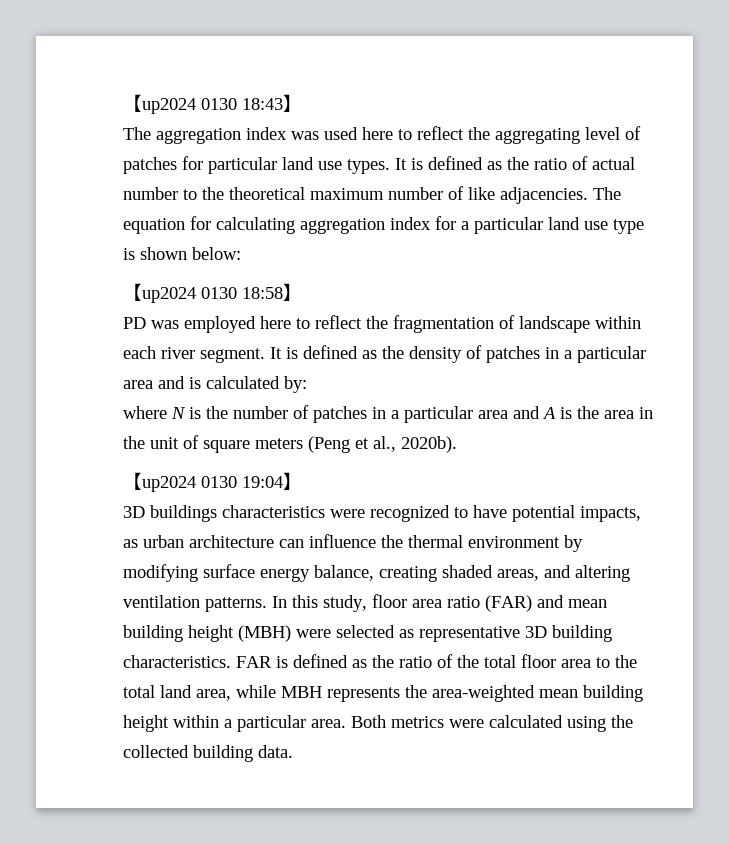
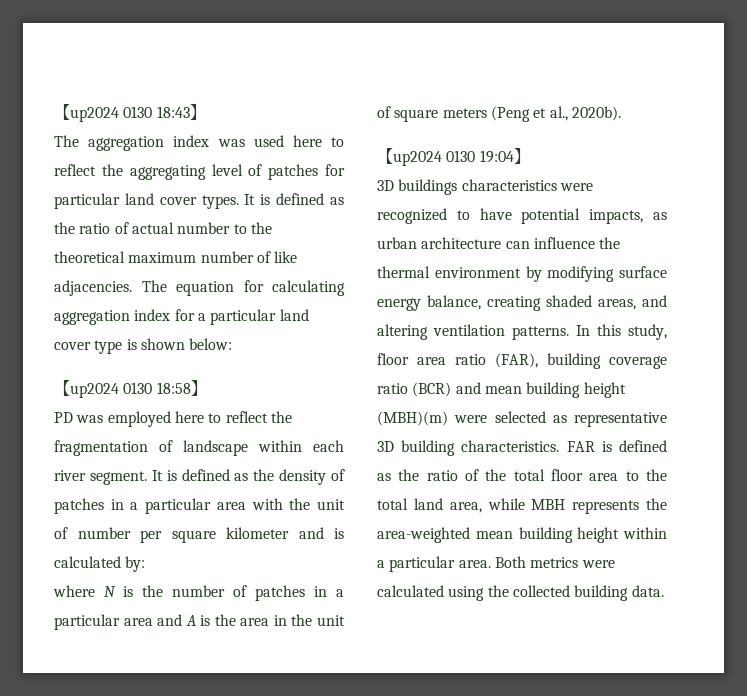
[318,161,342,170] use -> [159,197,197,205] cover
[584,221,608,230] use -> [54,342,91,350] cover
(153, 384) none -> [251,498,346,510] [54,527,289,543] with the unit of number per square kilometer
[485,595,532,612] (FAR) -> [495,353,667,369] [377,382,452,397] (FAR), building coverage ratio (BCR)
[238,625,291,642] (MBH) -> [377,411,448,426] (MBH)(m)

